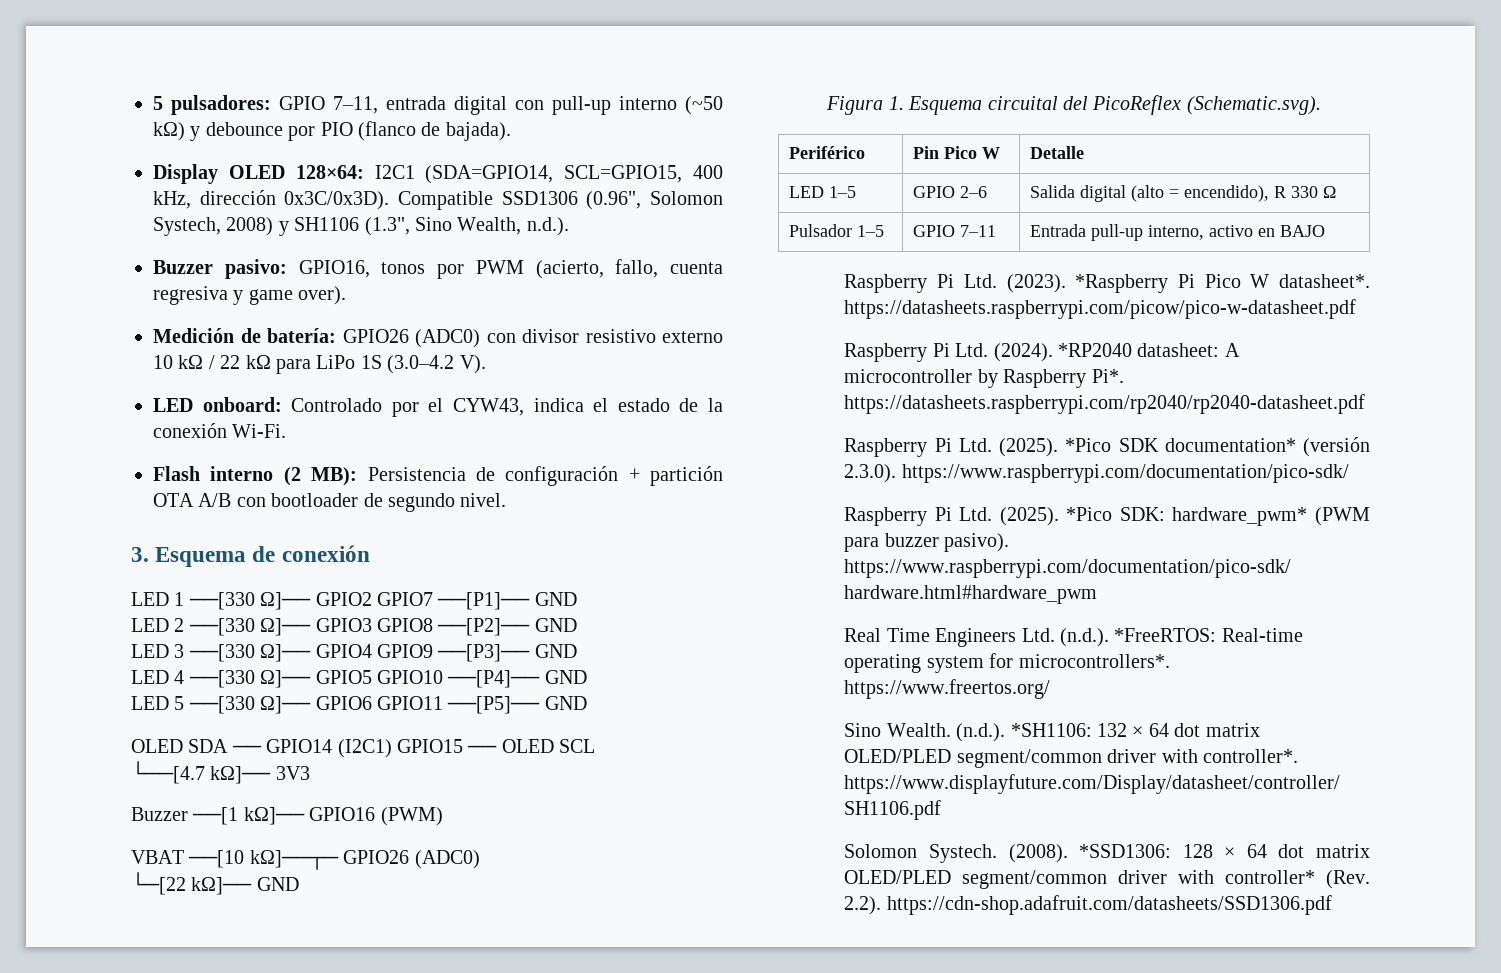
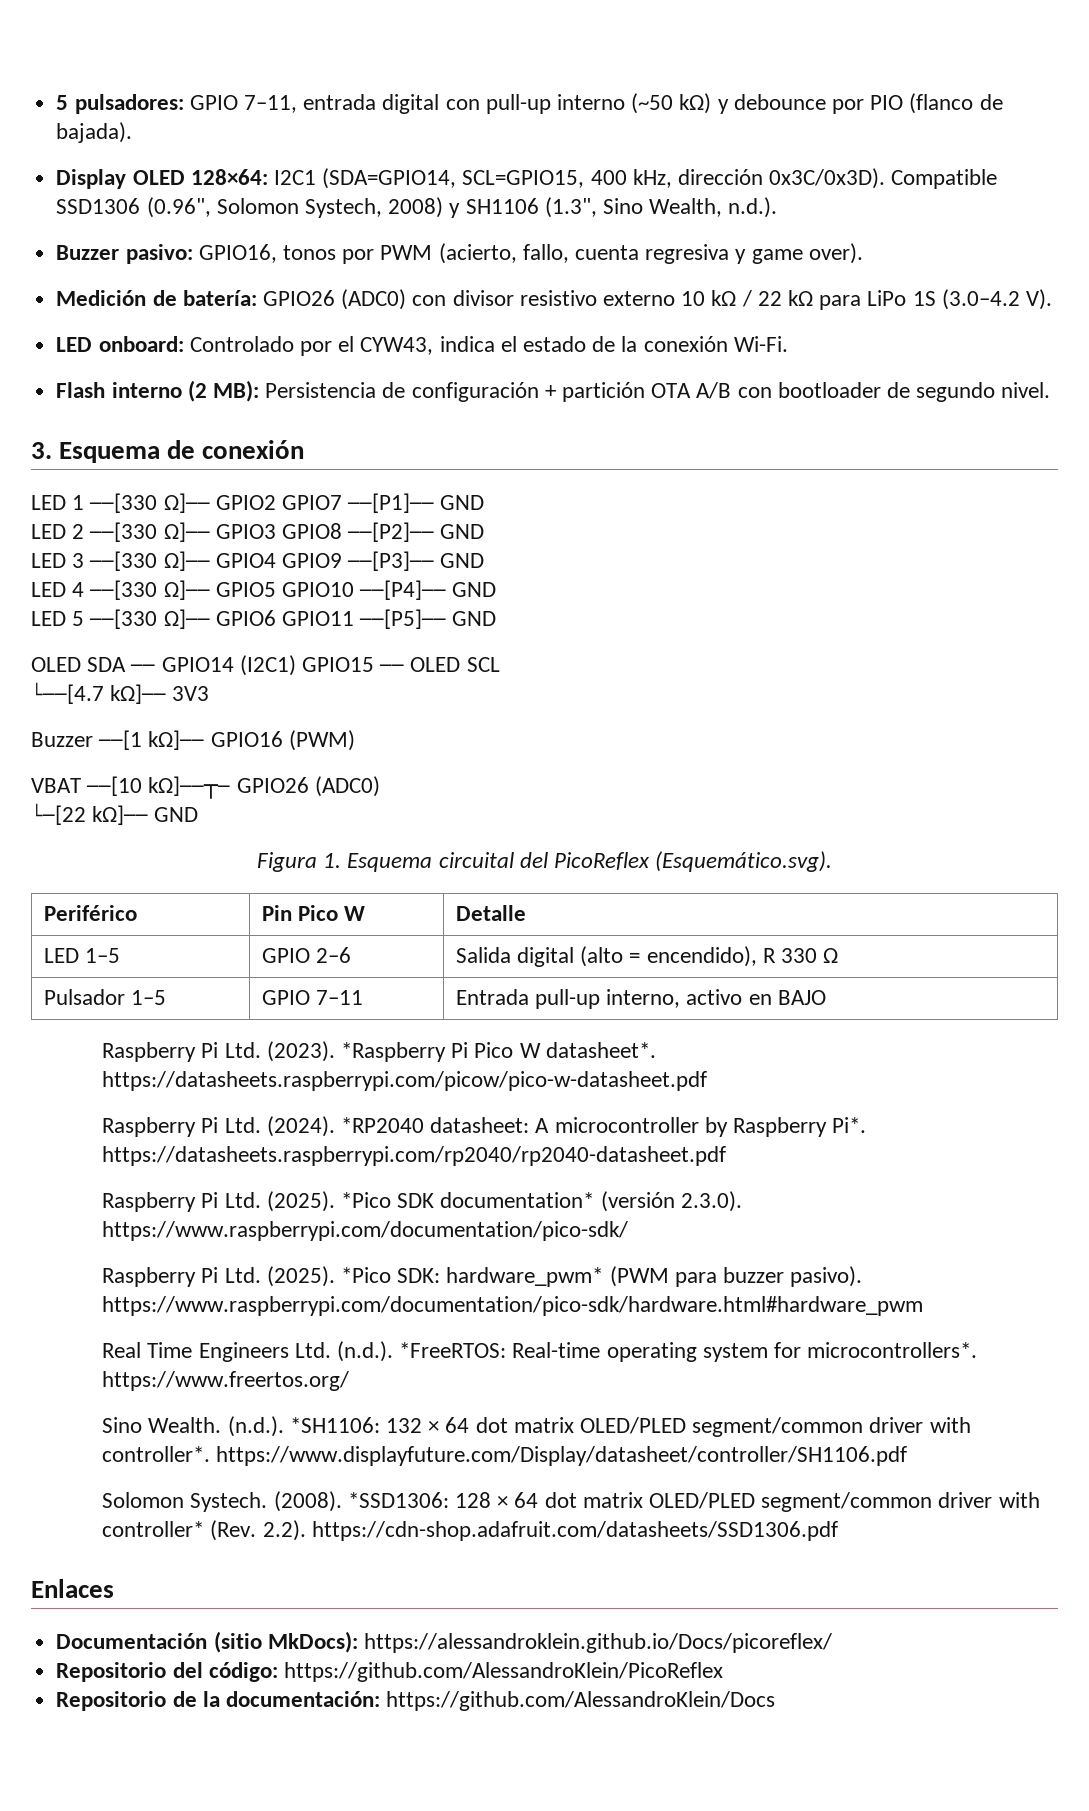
[1186,96,1321,115] (Schematic.svg). -> [655,851,833,872] (Esquemático.svg).
(1332, 905) none -> [31,1579,114,1598] [56,1631,832,1653] [56,1662,723,1682] [56,1691,776,1711] // Enlaces // Documentación (sitio MkDocs): https://alessandroklein.github.io/Docs/picoreflex/ // Repositorio del código: https://github.com/AlessandroKlein/PicoReflex // Repositorio de la documentación: https://github.com/AlessandroKlein/Docs

